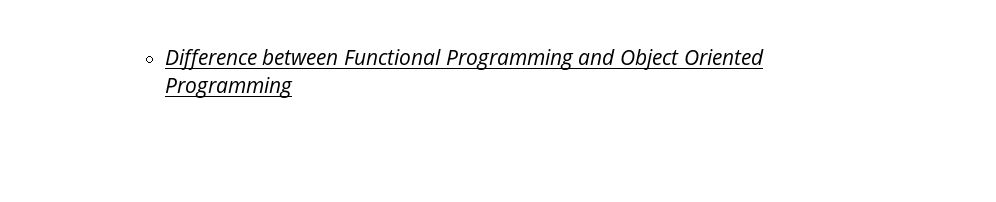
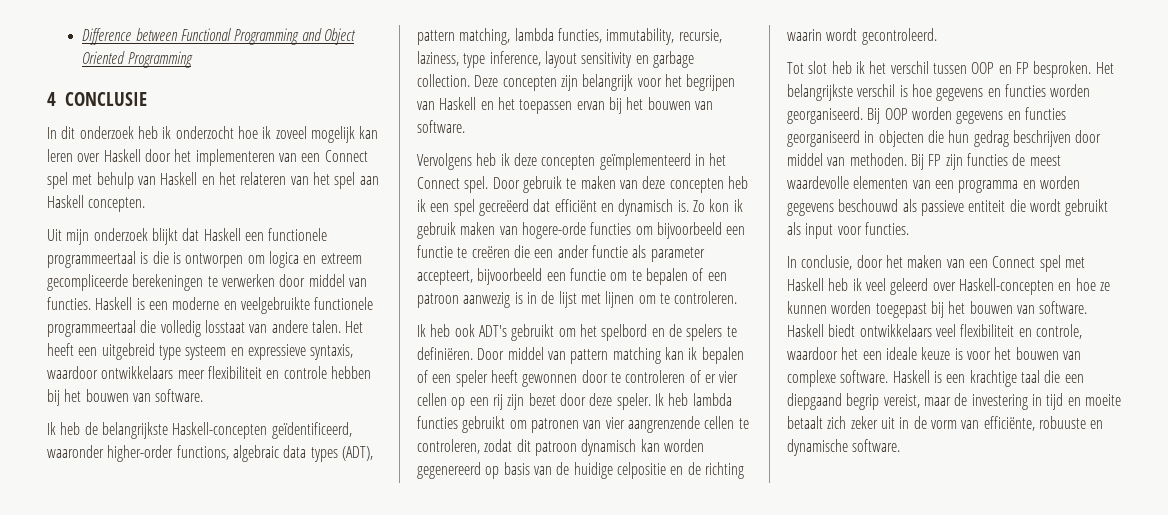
(293, 87) none -> [47,92,147,106] [47,126,379,143] [47,149,368,166] [47,172,379,189] [47,195,146,212] [47,228,328,245] [47,251,362,268] [47,274,367,291] [47,297,374,314] [47,320,364,337] [47,343,354,360] [47,366,371,379] [47,389,204,406] [47,422,352,439] [47,445,373,462] [417,28,722,45] [417,51,694,68] [417,74,736,91] [417,97,713,114] [417,120,465,133] [417,153,727,170] [417,176,748,193] [417,199,743,216] [417,222,746,239] [417,245,705,262] [417,268,727,285] [417,291,738,308] [417,324,737,341] [417,347,744,364] [417,370,739,387] [417,393,732,410] [417,416,749,433] [417,439,704,456] [417,462,744,479] [787,28,937,45] [787,61,1114,78] [787,84,1091,101] [787,107,1066,124] [787,130,1102,147] [787,153,1061,170] [787,176,1080,193] [787,199,1109,216] [787,222,909,239] [787,255,1085,272] [787,278,1110,295] [787,301,1088,318] [787,324,1082,339] [787,347,1081,360] [787,370,1084,387] [787,393,1121,410] [787,416,1104,431] [787,439,901,456] // 4 CONCLUSIE // In dit onderzoek heb ik onderzocht hoe ik zoveel mogelijk kan leren over Haskell door het implementeren van een Connect spel met behulp van Haskell en het relateren van het spel aan Haskell concepten. // Uit mijn onderzoek blijkt dat Haskell een functionele programmeertaal is die is ontworpen om logica en extreem gecompliceerde berekeningen te verwerken door middel van functies. Haskell is een moderne en veelgebruikte functionele programmeertaal die volledig losstaat van andere talen. Het heeft een uitgebreid type systeem en expressieve syntaxis, waardoor ontwikkelaars meer flexibiliteit en controle hebben bij het bouwen van software. // Ik heb de belangrijkste Haskell-concepten geïdentificeerd, waaronder higher-order functions, algebraic data types (ADT), pattern matching, lambda functies, immutability, recursie, laziness, type inference, layout sensitivity en garbage collection. Deze concepten zijn belangrijk voor het begrijpen van Haskell en het toepassen ervan bij het bouwen van software. // Vervolgens heb ik deze concepten geïmplementeerd in het Connect spel. Door gebruik te maken van deze concepten heb ik een spel gecreëerd dat efficiënt en dynamisch is. Zo kon ik gebruik maken van hogere-orde functies om bijvoorbeeld een functie te creëren die een ander functie als parameter accepteert, bijvoorbeeld een functie om te bepalen of een patroon aanwezig is in de lijst met lijnen om te controleren. // Ik heb ook ADT's gebruikt om het spelbord en de spelers te definiëren. Door middel van pattern matching kan ik bepalen of een speler heeft gewonnen door te controleren of er vier cellen op een rij zijn bezet door deze speler. Ik heb lambda functies gebruikt om patronen van vier aangrenzende cellen te controleren, zodat dit patroon dynamisch kan worden gegenereerd op basis van de huidige celpositie en de richting waarin wordt gecontroleerd. // Tot slot heb ik het verschil tussen OOP en FP besproken. Het belangrijkste verschil is hoe gegevens en functies worden georganiseerd. Bij OOP worden gegevens en functies georganiseerd in objecten die hun gedrag beschrijven door middel van methoden. Bij FP zijn functies de meest waardevolle elementen van een programma en worden gegevens beschouwd als passieve entiteit die wordt gebruikt als input voor functies. // In conclusie, door het maken van een Connect spel met Haskell heb ik veel geleerd over Haskell-concepten en hoe ze kunnen worden toegepast bij het bouwen van software. Haskell biedt ontwikkelaars veel flexibiliteit en controle, waardoor het een ideale keuze is voor het bouwen van complexe software. Haskell is een krachtige taal die een diepgaand begrip vereist, maar de investering in tijd en moeite betaalt zich zeker uit in de vorm van efficiënte, robuuste en dynamische software.

